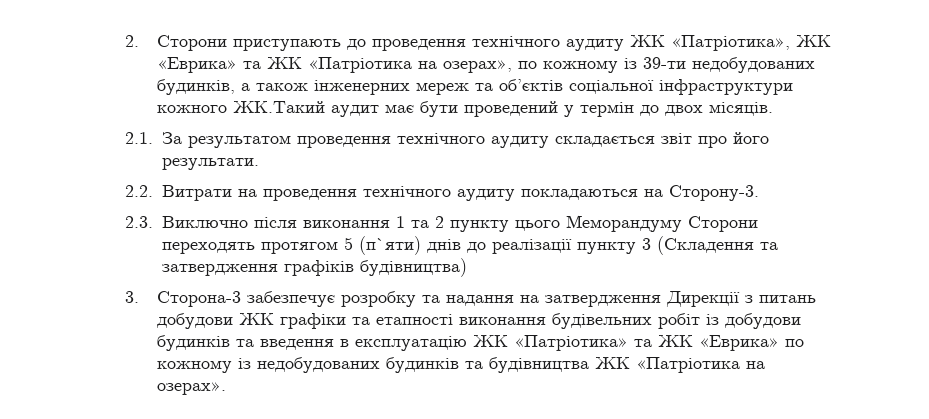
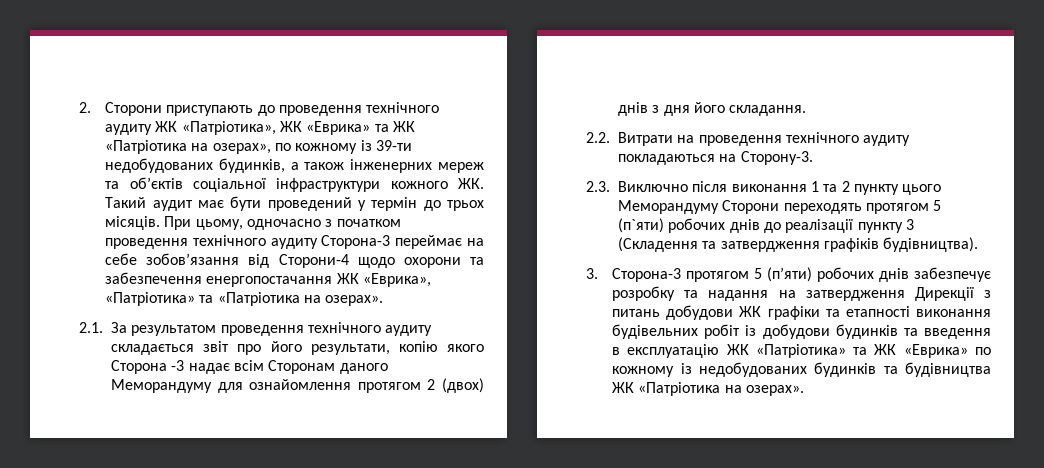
[233,101,326,113] ЖК.Такий -> [458,178,485,189] [105,197,147,208] ЖК. Такий
[665,105,704,116] двох -> [446,200,484,211] трьох
(774, 109) none -> [164,216,401,230] [105,235,484,249] [105,253,485,268] [105,272,432,287] [105,292,384,306] При цьому, одночасно з початком проведення технічного аудиту Сторона-3 переймає на себе зобов’язання від Сторони-4 щодо охорони та забезпечення енергопостачання ЖК «Еврика», «Патріотика» та «Патріотика на озерах».
[161,158,259,170] результати. -> [310,341,485,355] [111,360,388,374] [111,378,485,393] [618,102,807,116] результати, копію якого Сторона -3 надає всім Сторонам даного Меморандуму для ознайомлення протягом 2 (двох) днів з дня його складання.
(421, 245) none -> [668,218,726,233] робочих
[359,258,467,277] будівництва) -> [883,237,979,252] будівництва).
(242, 299) none -> [686,267,910,282] протягом 5 (п’яти) робочих днів

